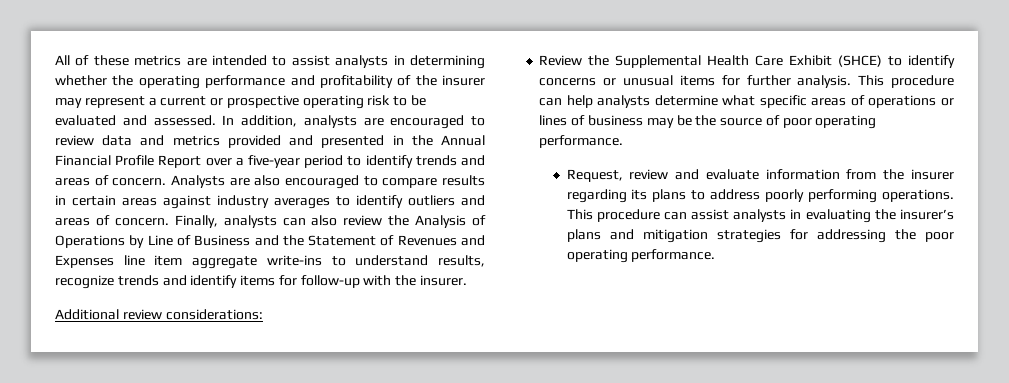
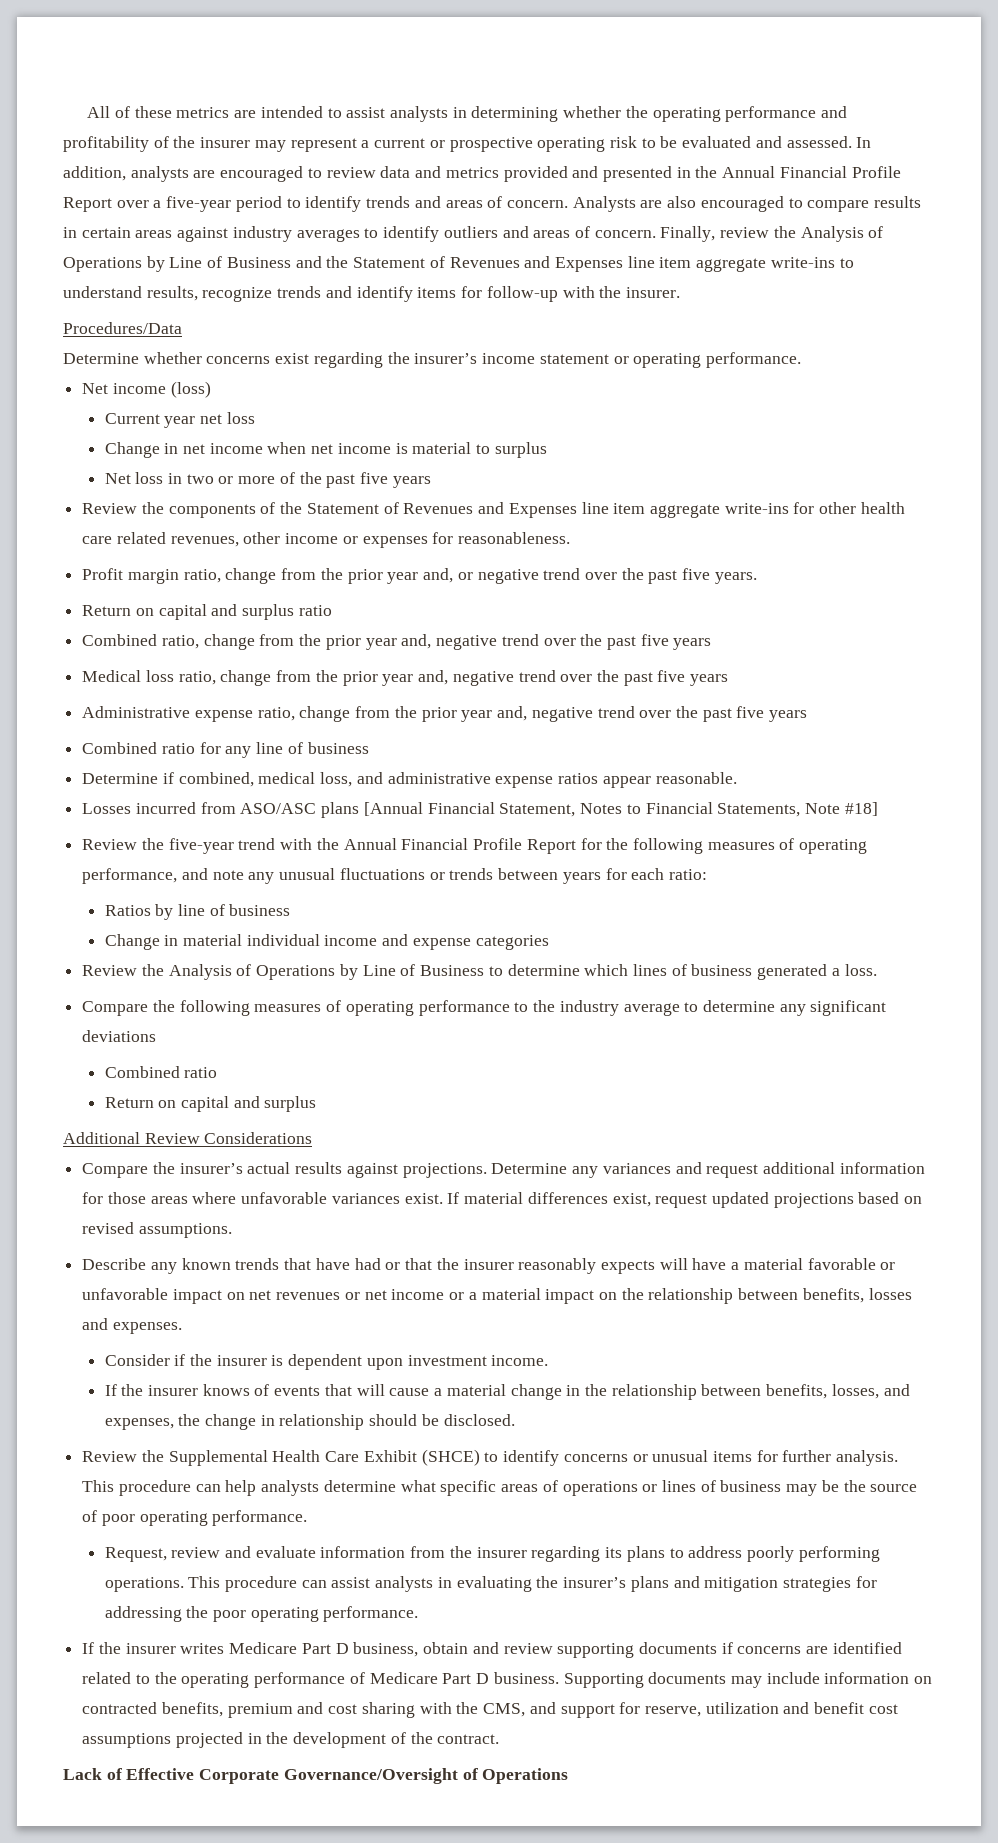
[223,215,338,228] analysts can also -> (716, 234) none
[55,309,263,320] Additional review considerations: -> [63,322,182,334] [63,352,801,368] [82,381,211,398] [104,412,255,428] [104,442,547,458] [104,472,431,488] [82,502,905,518] [82,532,571,548] [82,568,757,584] [82,604,332,620] [82,634,712,650] [82,670,729,686] [82,706,808,722] [82,742,369,758] [82,772,737,788] [82,802,878,818] [82,838,868,854] [82,868,707,884] [104,904,291,920] [104,934,549,950] [82,964,877,980] [82,1000,887,1016] [82,1030,157,1042] [104,1066,218,1078] [104,1096,317,1112] [63,1132,313,1144] [82,1162,925,1178] [82,1192,923,1208] [82,1222,232,1238] [82,1258,896,1274] [82,1288,912,1304] [82,1318,182,1334] [104,1354,549,1370] [104,1384,910,1400] [104,1414,515,1430] Procedures/Data // Determine whether concerns exist regarding the insurer’s income statement or operating performance. // Net income (loss) // Current year net loss // Change in net income when net income is material to surplus // Net loss in two or more of the past five years // Review the components of the Statement of Revenues and Expenses line item aggregate write-ins for other health care related revenues, other income or expenses for reasonableness. // Profit margin ratio, change from the prior year and, or negative trend over the past five years. // Return on capital and surplus ratio // Combined ratio, change from the prior year and, negative trend over the past five years // Medical loss ratio, change from the prior year and, negative trend over the past five years // Administrative expense ratio, change from the prior year and, negative trend over the past five years // Combined ratio for any line of business // Determine if combined, medical loss, and administrative expense ratios appear reasonable. // Losses incurred from ASO/ASC plans [Annual Financial Statement, Notes to Financial Statements, Note #18] // Review the five-year trend with the Annual Financial Profile Report for the following measures of operating performance, and note any unusual fluctuations or trends between years for each ratio: // Ratios by line of business // Change in material individual income and expense categories // Review the Analysis of Operations by Line of Business to determine which lines of business generated a loss. // Compare the following measures of operating performance to the industry average to determine any significant deviations // Combined ratio // Return on capital and surplus // Additional Review Considerations // Compare the insurer’s actual results against projections. Determine any variances and request additional information for those areas where unfavorable variances exist. If material differences exist, request updated projections based on revised assumptions. // Describe any known trends that have had or that the insurer reasonably expects will have a material favorable or unfavorable impact on net revenues or net income or a material impact on the relationship between benefits, losses and expenses. // Consider if the insurer is dependent upon investment income. // If the insurer knows of events that will cause a material change in the relationship between benefits, losses, and expenses, the change in relationship should be disclosed.
(716, 255) none -> [82,1642,902,1658] [82,1672,933,1688] [82,1702,898,1718] [82,1732,500,1748] [63,1768,569,1784] // If the insurer writes Medicare Part D business, obtain and review supporting documents if concerns are identified related to the operating performance of Medicare Part D business. Supporting documents may include information on contracted benefits, premium and cost sharing with the CMS, and support for reserve, utilization and benefit cost assumptions projected in the development of the contract. // Lack of Effective Corporate Governance/Oversight of Operations

